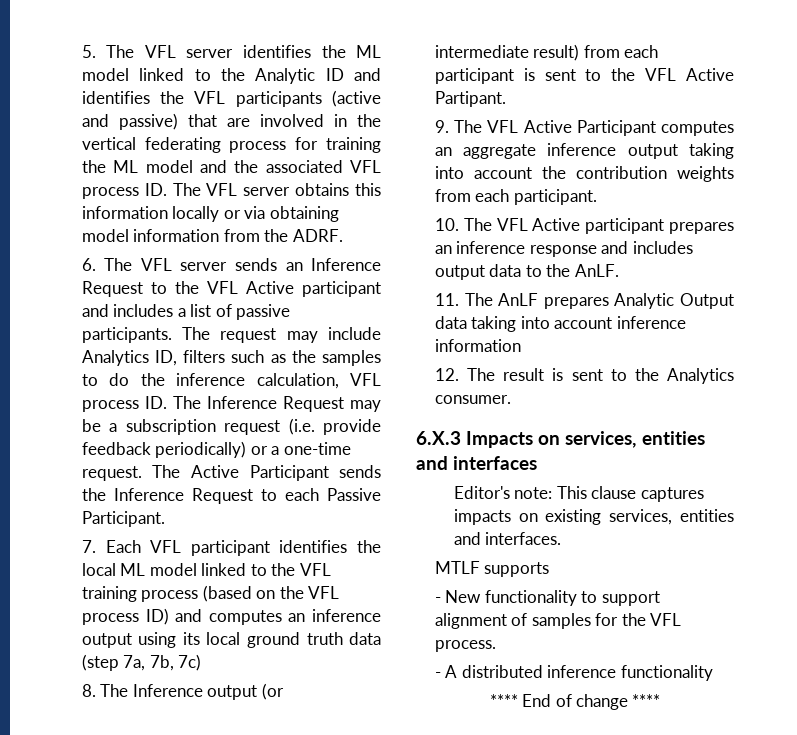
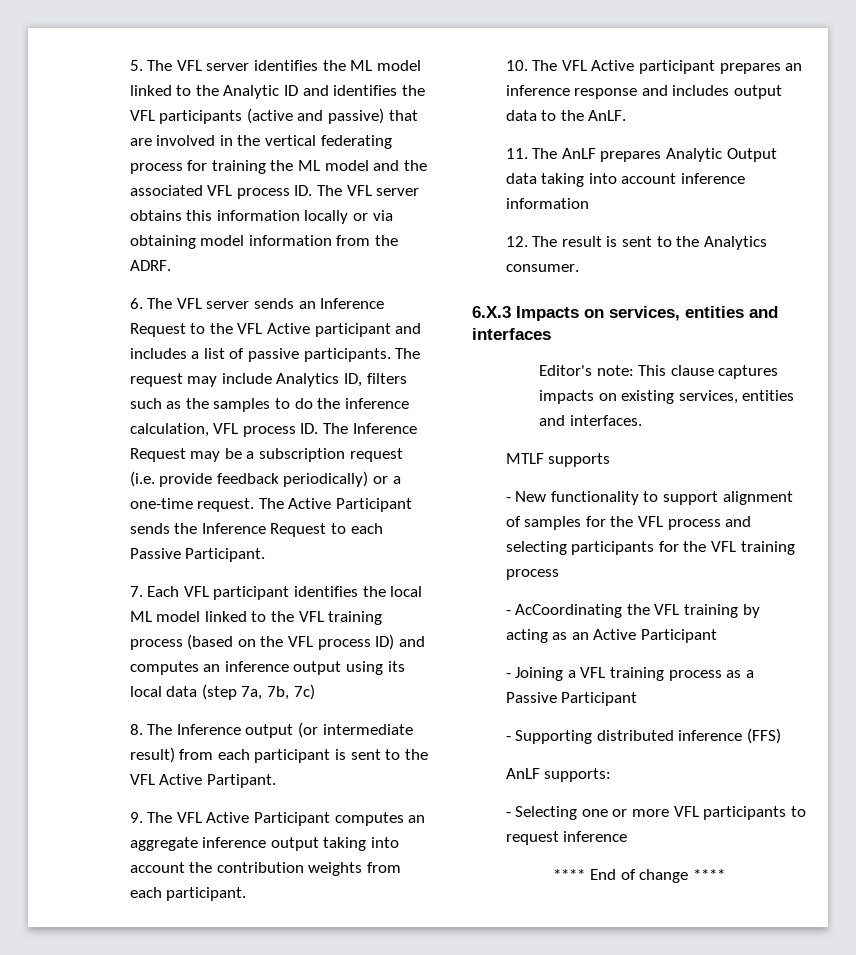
[246,632,343,648] ground truth -> (162, 691) none
[434,640,496,652] [434,665,713,681] process. // - A distributed inference functionality -> [667,516,752,530] [505,541,795,555] [505,569,559,580] [505,604,760,618] [505,629,717,643] [505,667,754,681] [505,692,638,706] [505,728,781,744] [505,768,612,782] [505,806,806,820] [505,831,628,845] process and selecting participants for the VFL training process // - AcCoordinating the VFL training by acting as an Active Participant // - Joining a VFL training process as a Passive Participant // - Supporting distributed inference (FFS) // AnLF supports: // - Selecting one or more VFL participants to request inference

